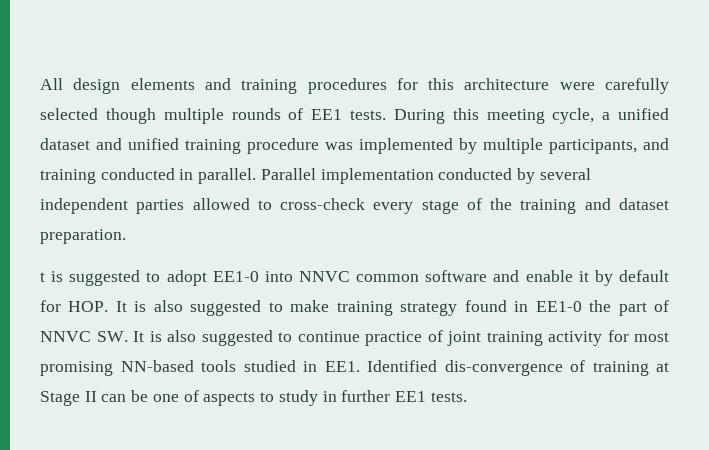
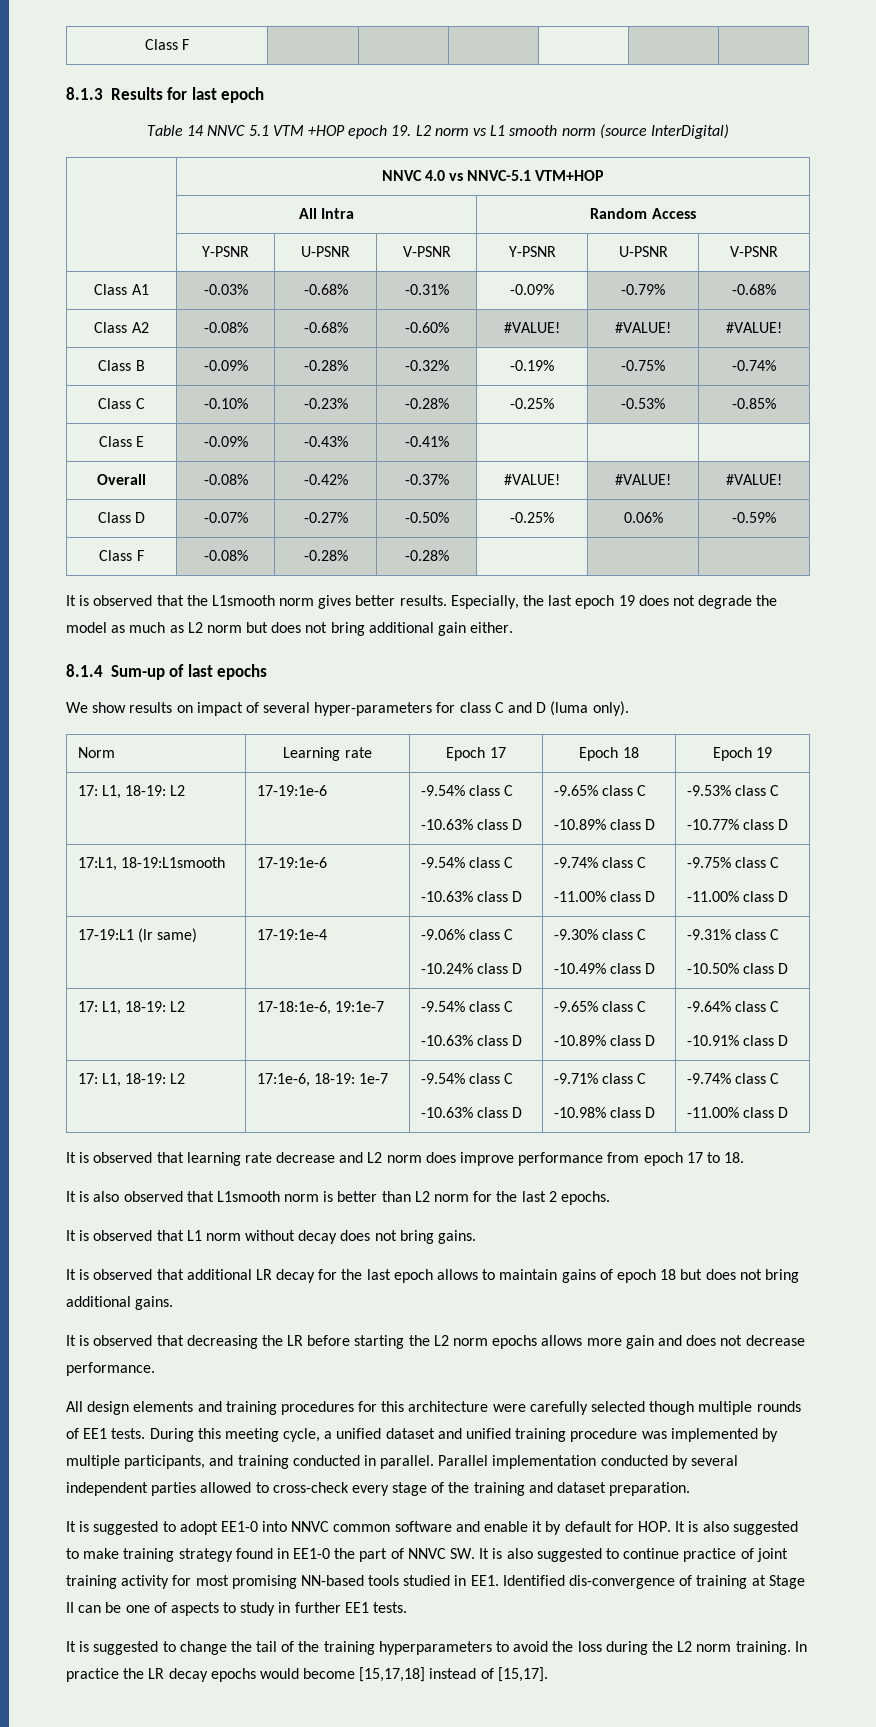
(40, 84) none -> [144,39,190,50] [66,87,265,103] [147,124,729,139] [381,170,605,181] [298,208,355,219] [590,208,696,219] [202,246,249,257] [301,246,350,257] [402,246,451,257] [508,246,556,257] [618,246,668,257] [730,246,778,257] [94,284,149,295] [203,284,248,295] [303,284,348,295] [404,284,449,295] [510,284,554,295] [621,284,665,295] [732,284,776,295] [94,322,149,333] [203,322,248,333] [303,322,348,333] [404,322,449,333] [504,322,560,333] [615,322,671,333] [726,322,782,333] [98,360,145,371] [203,360,248,371] [303,360,348,371] [404,360,449,371] [510,360,554,371] [621,360,665,371] [732,360,776,371] [98,398,145,409] [203,398,248,409] [303,398,348,409] [404,398,449,409] [510,398,554,409] [621,398,665,409] [732,398,776,409] [98,436,145,447] [203,436,248,447] [303,436,348,447] [404,436,449,447] [97,474,146,485] [203,474,248,485] [303,474,348,485] [404,474,449,485] [504,474,560,485] [615,474,671,485] [726,474,782,485] [97,512,146,523] [203,512,248,523] [303,512,348,523] [404,512,449,523] [510,512,554,523] [623,512,663,523] [732,512,776,523] [99,550,144,561] [203,550,248,561] [303,550,348,561] [404,550,449,561] [66,595,778,609] [66,622,514,636] [66,664,268,680] [66,701,629,716] [77,747,115,758] [283,747,372,761] [446,747,506,761] [579,747,639,761] [712,747,773,761] [77,785,186,799] [256,785,327,796] [420,785,514,796] [420,819,523,830] [553,785,647,796] [553,819,656,830] [686,785,780,796] [686,819,789,830] [77,857,225,871] [256,857,327,868] [420,857,514,868] [420,891,523,902] [553,857,647,868] [553,891,656,902] [686,857,780,868] [686,891,789,902] [77,928,198,943] [256,929,327,940] [420,929,514,940] [420,963,523,974] [553,929,647,940] [553,963,656,974] [686,929,780,940] [686,963,789,974] [77,1001,186,1015] [256,1001,384,1015] [420,1001,514,1012] [420,1035,523,1046] [553,1001,647,1012] [553,1035,656,1046] [686,1001,780,1012] [686,1035,789,1046] [77,1073,186,1087] [256,1073,389,1087] [420,1073,514,1084] [420,1107,523,1118] [553,1073,647,1084] [553,1107,656,1118] [686,1073,780,1084] [686,1107,789,1118] [66,1152,745,1166] [66,1191,610,1205] [66,1230,477,1244] [66,1269,799,1283] [66,1296,174,1310] [66,1335,805,1349] [66,1362,155,1376] Class F | | | | | | // 8.1.3 Results for last epoch // Table 14 NNVC 5.1 VTM +HOP epoch 19. L2 norm vs L1 smooth norm (source InterDigital) // | NNVC 4.0 vs NNVC-5.1 VTM+HOP // | All Intra | Random Access // | Y-PSNR | U-PSNR | V-PSNR | Y-PSNR | U-PSNR | V-PSNR // Class A1 | -0.03% | -0.68% | -0.31% | -0.09% | -0.79% | -0.68% // Class A2 | -0.08% | -0.68% | -0.60% | #VALUE! | #VALUE! | #VALUE! // Class B | -0.09% | -0.28% | -0.32% | -0.19% | -0.75% | -0.74% // Class C | -0.10% | -0.23% | -0.28% | -0.25% | -0.53% | -0.85% // Class E | -0.09% | -0.43% | -0.41% | | | // Overall | -0.08% | -0.42% | -0.37% | #VALUE! | #VALUE! | #VALUE! // Class D | -0.07% | -0.27% | -0.50% | -0.25% | 0.06% | -0.59% // Class F | -0.08% | -0.28% | -0.28% | | | // It is observed that the L1smooth norm gives better results. Especially, the last epoch 19 does not degrade the model as much as L2 norm but does not bring additional gain either. // 8.1.4 Sum-up of last epochs // We show results on impact of several hyper-parameters for class C and D (luma only). // Norm | Learning rate | Epoch 17 | Epoch 18 | Epoch 19 // 17: L1, 18-19: L2 | 17-19:1e-6 | -9.54% class C // -10.63% class D | -9.65% class C // -10.89% class D | -9.53% class C // -10.77% class D // 17:L1, 18-19:L1smooth | 17-19:1e-6 | -9.54% class C // -10.63% class D | -9.74% class C // -11.00% class D | -9.75% class C // -11.00% class D // 17-19:L1 (lr same) | 17-19:1e-4 | -9.06% class C // -10.24% class D | -9.30% class C // -10.49% class D | -9.31% class C // -10.50% class D // 17: L1, 18-19: L2 | 17-18:1e-6, 19:1e-7 | -9.54% class C // -10.63% class D | -9.65% class C // -10.89% class D | -9.64% class C // -10.91% class D // 17: L1, 18-19: L2 | 17:1e-6, 18-19: 1e-7 | -9.54% class C // -10.63% class D | -9.71% class C // -10.98% class D | -9.74% class C // -11.00% class D // It is observed that learning rate decrease and L2 norm does improve performance from epoch 17 to 18. // It is also observed that L1smooth norm is better than L2 norm for the last 2 epochs. // It is observed that L1 norm without decay does not bring gains. // It is observed that additional LR decay for the last epoch allows to maintain gains of epoch 18 but does not bring additional gains. // It is observed that decreasing the LR before starting the L2 norm epochs allows more gain and does not decrease performance. //
[40,272,45,282] t -> [66,1521,76,1532] It
(467, 397) none -> [66,1641,807,1655] [66,1667,548,1682] // It is suggested to change the tail of the training hyperparameters to avoid the loss during the L2 norm training. In practice the LR decay epochs would become [15,17,18] instead of [15,17].

